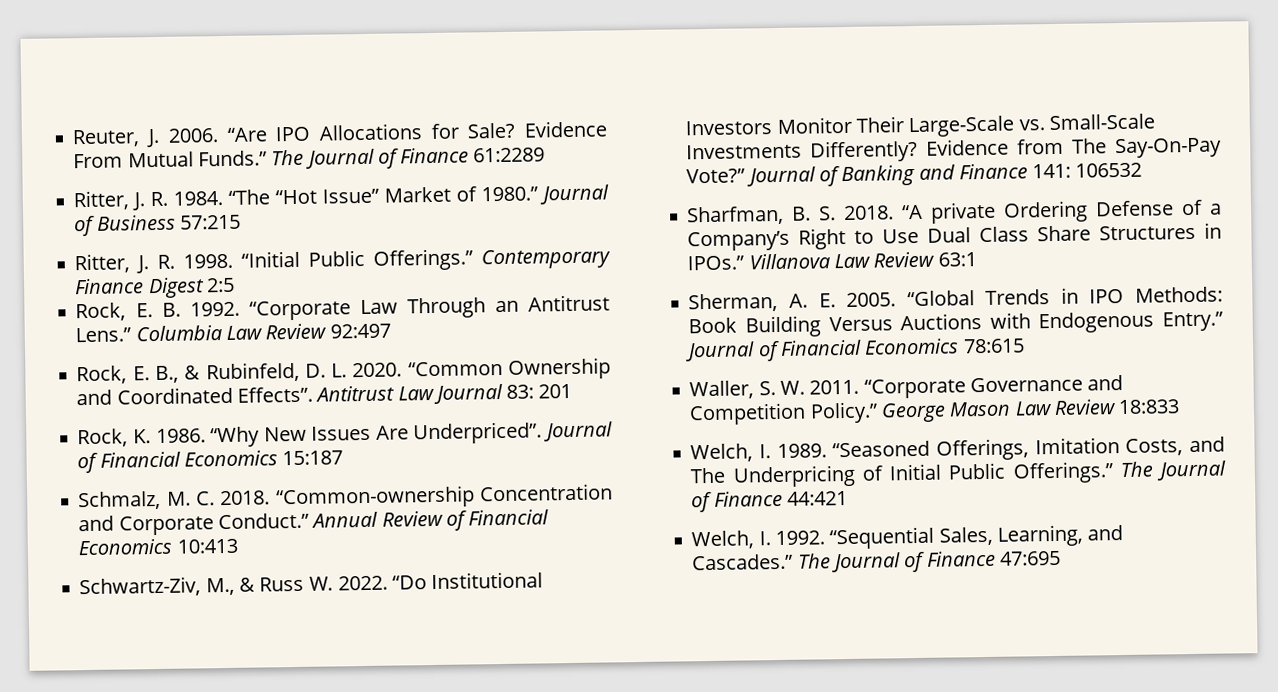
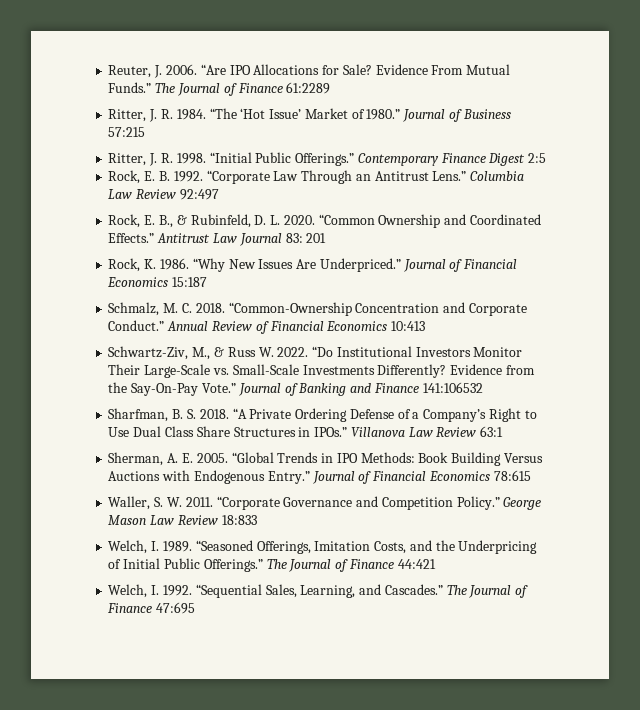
[275,188,380,205] “Hot Issue” -> [240,108,302,119] ‘Hot Issue’
[236,386,313,403] Effects”. -> [108,233,155,243] Effects.”
[413,421,543,445] Underpriced”. -> [319,258,401,272] Underpriced.”
[275,485,475,510] “Common-ownership -> [228,302,352,316] “Common-Ownership
[1072,137,1222,159] [686,168,746,184] The Say-On-Pay Vote?” -> [108,382,236,396] the Say-On-Pay Vote.”
[1032,162,1143,179] 141: 106532 -> [422,382,483,393] 141:106532
[930,201,997,224] private -> [249,409,292,419] Private
[690,467,726,484] The -> [435,540,455,551] the

